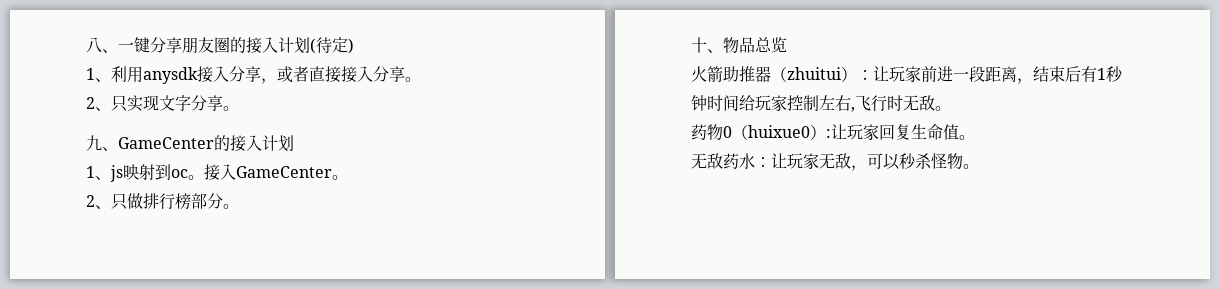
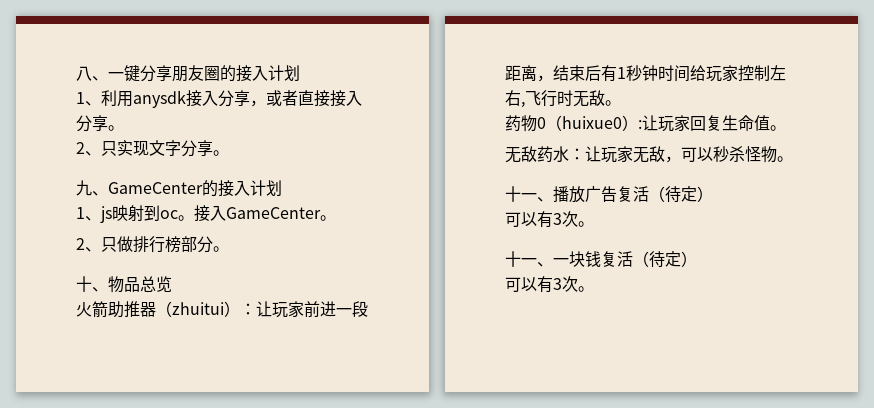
[310,37,354,54] (待定) -> (300, 73) none
(979, 166) none -> [505,186,713,203] [505,211,594,228] [505,251,697,268] [505,276,594,293] // 十一、播放广告复活（待定） // 可以有3次。 // 十一、一块钱复活（待定） // 可以有3次。

